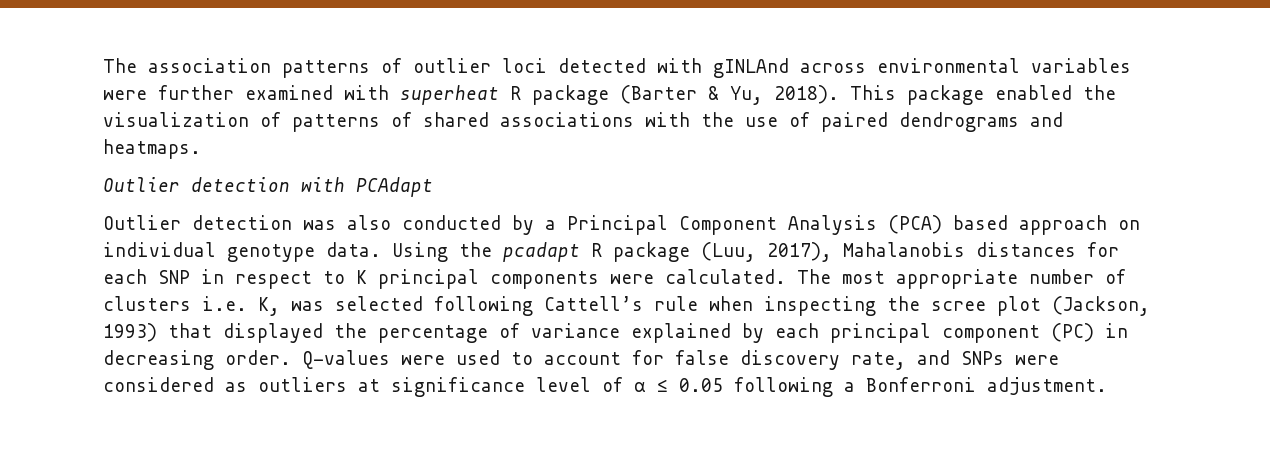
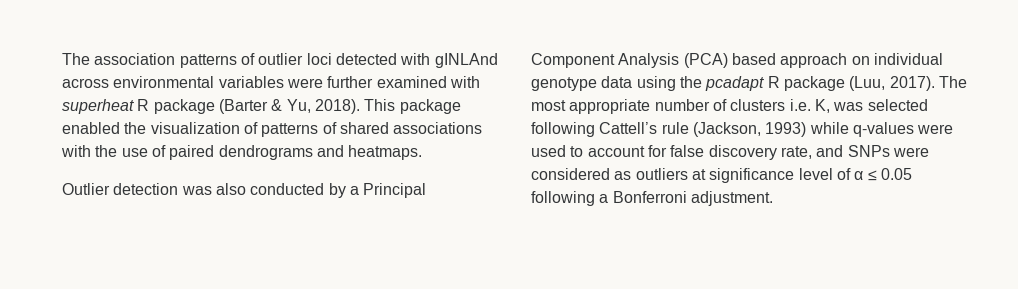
[103,177,433,197] // Outlier detection with PCAdapt -> (423, 152) none
[326,242,448,262] data. Using -> [601,76,676,91] data using
[767,242,1119,262] [103,269,786,289] 2017), Mahalanobis distances for each SNP in respect to K principal components were calculated. -> [889,76,935,91] 2017).
[709,296,1150,316] [103,323,1128,343] [103,350,390,370] when inspecting the scree plot (Jackson, 1993) that displayed the percentage of variance explained by each principal component (PC) in decreasing order. Q-values -> [692,122,914,137] (Jackson, 1993) while q-values

